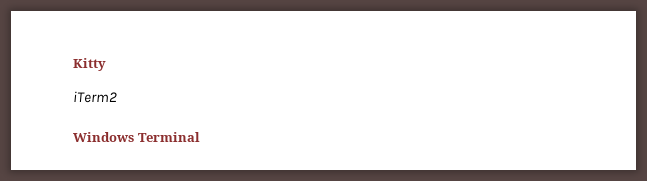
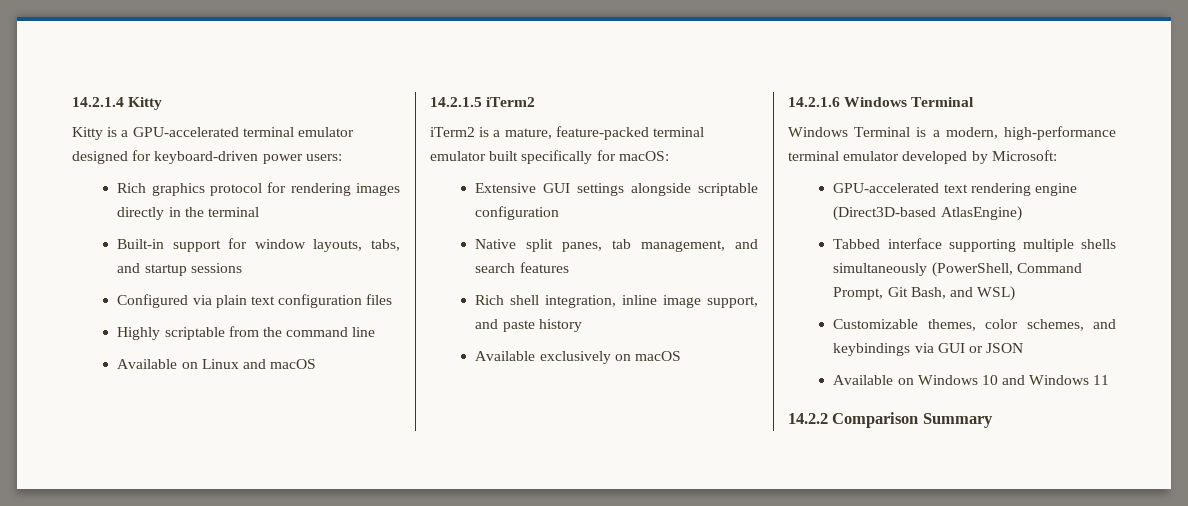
(73, 64) none -> [72,97,124,107] 14.2.1.4
[73,91,117,103] [73,132,200,142] iTerm2 // Windows Terminal -> [72,127,354,140] [72,150,342,164] [117,182,400,196] [117,207,259,220] [117,238,400,252] [117,263,242,276] [117,294,393,308] [117,326,376,340] [117,359,317,369] [430,97,536,107] [430,126,704,140] [430,150,669,164] [475,183,758,196] [475,206,560,220] [475,239,758,252] [475,262,569,273] [475,295,758,308] [475,319,582,332] [475,351,681,364] [788,97,975,107] [788,126,1116,140] [788,150,1057,164] [833,183,1077,196] [833,206,1022,221] [833,238,1116,252] [833,262,1082,277] [833,286,1016,301] [833,319,1116,331] [833,343,1024,356] [833,375,1110,385] [788,412,993,428] Kitty is a GPU-accelerated terminal emulator designed for keyboard-driven power users: // Rich graphics protocol for rendering images directly in the terminal // Built-in support for window layouts, tabs, and startup sessions // Configured via plain text configuration files // Highly scriptable from the command line // Available on Linux and macOS // 14.2.1.5 iTerm2 // iTerm2 is a mature, feature-packed terminal emulator built specifically for macOS: // Extensive GUI settings alongside scriptable configuration // Native split panes, tab management, and search features // Rich shell integration, inline image support, and paste history // Available exclusively on macOS // 14.2.1.6 Windows Terminal // Windows Terminal is a modern, high-performance terminal emulator developed by Microsoft: // GPU-accelerated text rendering engine (Direct3D-based AtlasEngine) // Tabbed interface supporting multiple shells simultaneously (PowerShell, Command Prompt, Git Bash, and WSL) // Customizable themes, color schemes, and keybindings via GUI or JSON // Available on Windows 10 and Windows 11 // 14.2.2 Comparison Summary

